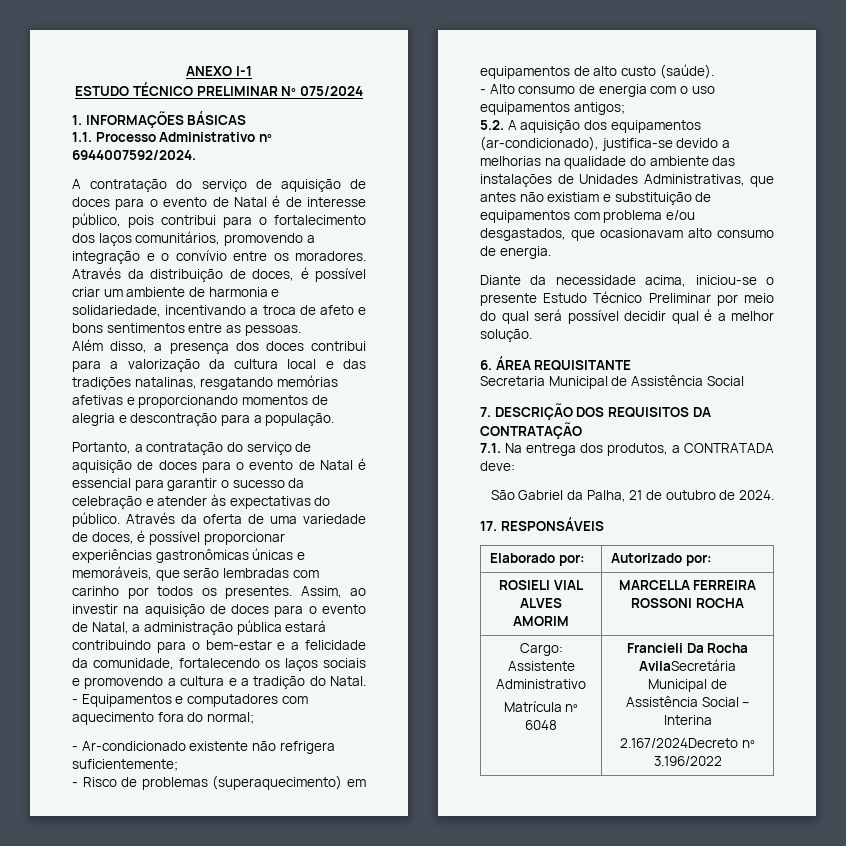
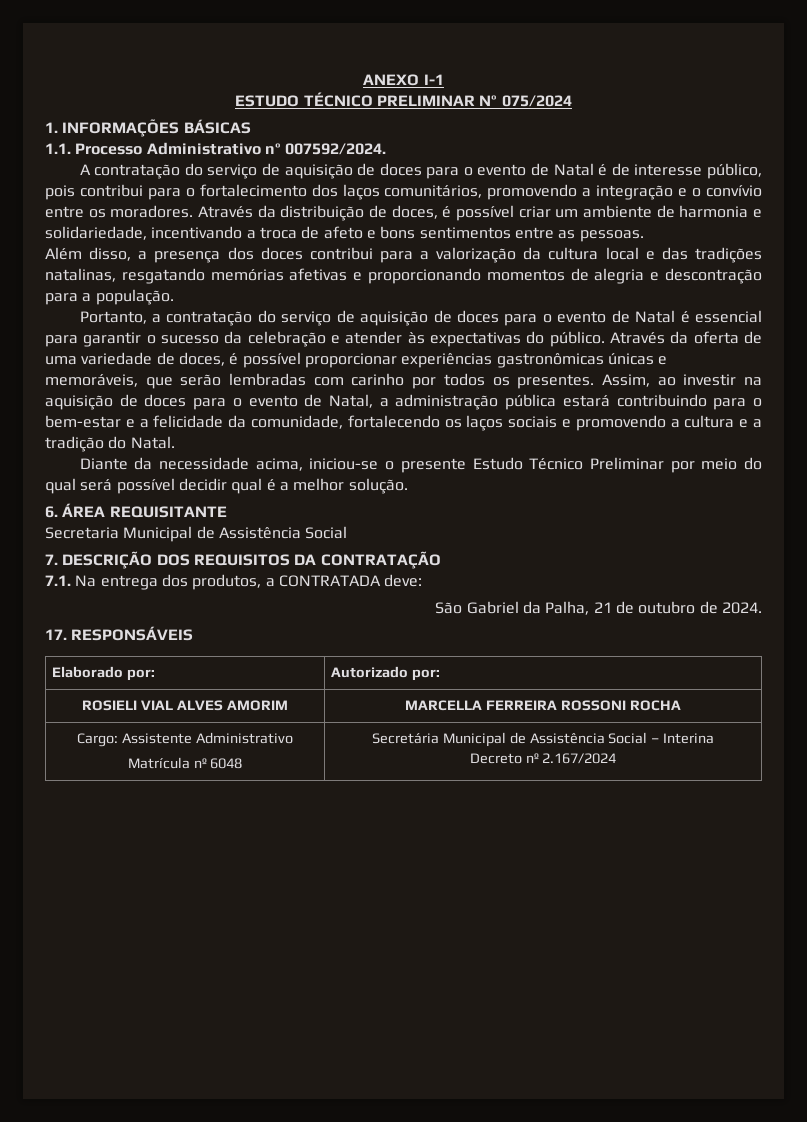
[72,150,196,160] 6944007592/2024. -> [285,143,387,155] 007592/2024.
[72,694,308,707] [72,712,254,725] [72,741,335,754] [72,759,178,771] [72,775,366,790] [480,64,714,79] [480,84,715,97] [480,102,625,115] [480,120,701,133] [480,136,730,151] [480,156,736,169] [480,174,774,187] [480,192,712,205] [480,210,695,223] [480,228,774,241] [480,246,551,259] - Equipamentos e computadores com aquecimento fora do normal; // - Ar-condicionado existente não refrigera suficientemente; // - Risco de problemas (superaquecimento) em equipamentos de alto custo (saúde). // - Alto consumo de energia com o uso equipamentos antigos; // 5.2. A aquisição dos equipamentos (ar-condicionado), justifica-se devido a melhorias na qualidade do ambiente das instalações de Unidades Administrativas, que antes não existiam e substituição de equipamentos com problema e/ou desgastados, que ocasionavam alto consumo de energia. -> (175, 442) none
[626,643,749,653] [639,659,736,671] Francieli Da Rocha AvilaSecretária -> [371,733,439,744] Secretária
[620,738,755,748] [653,756,722,766] 2.167/2024Decreto nº 3.196/2022 -> [469,753,617,764] Decreto nº 2.167/2024

